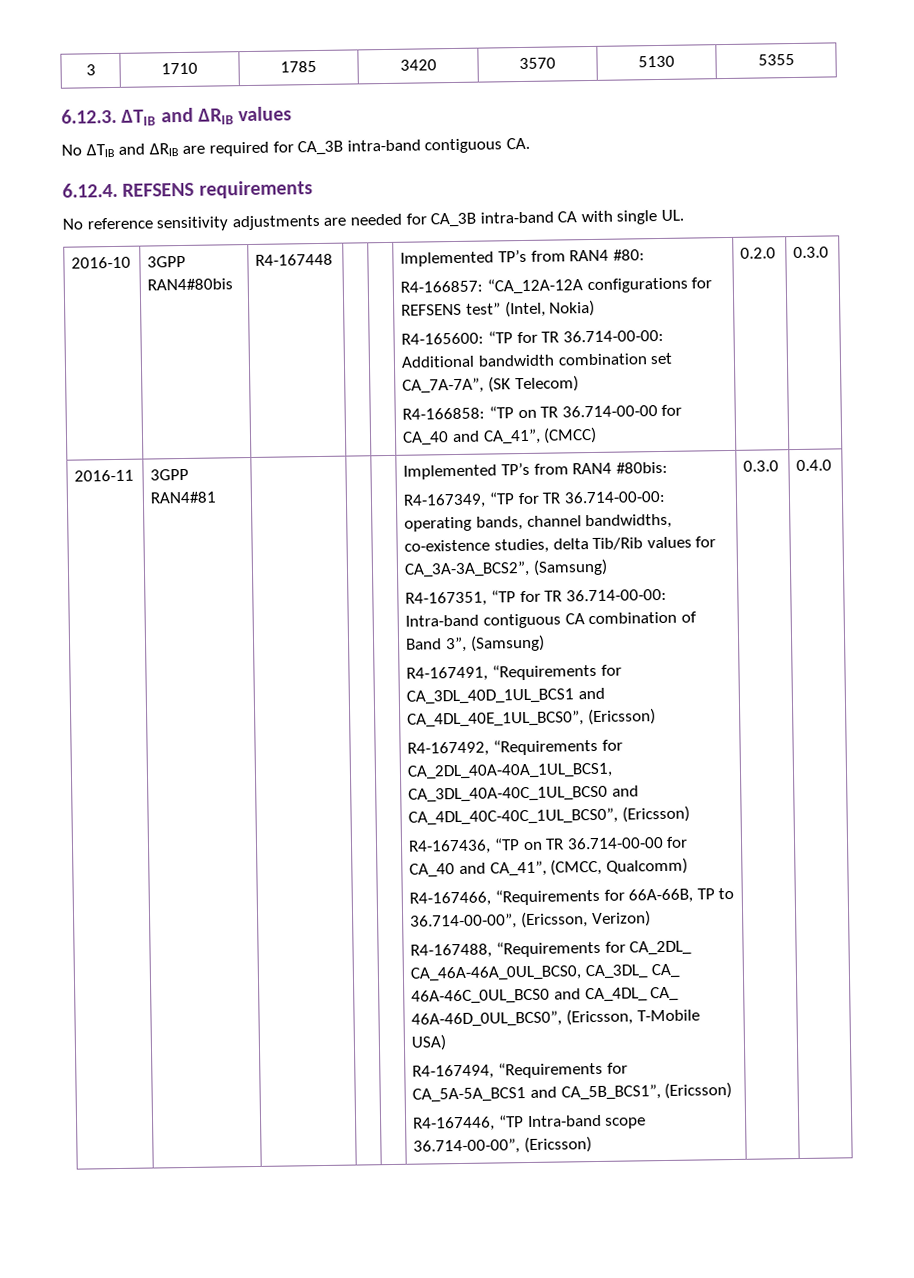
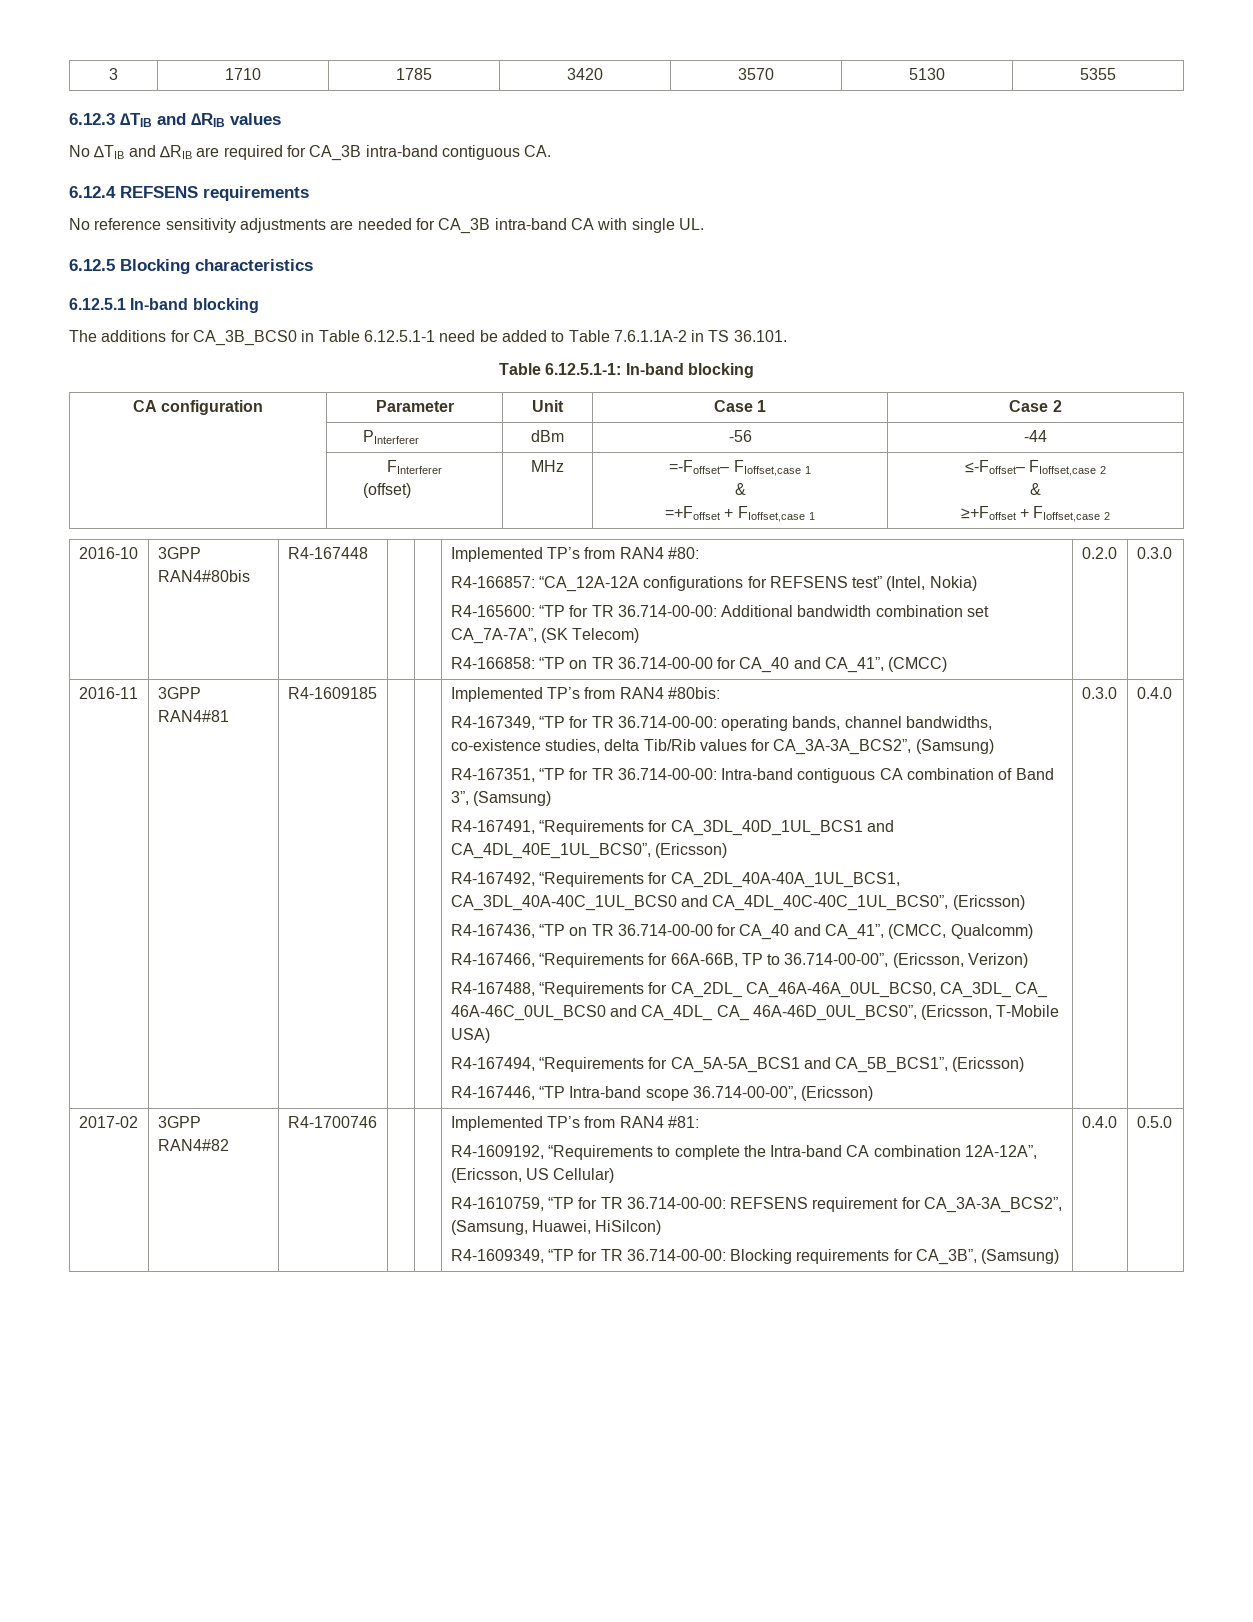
[61,108,117,124] 6.12.3. -> [69,113,115,125] 6.12.3
[62,182,118,198] 6.12.4. -> [69,186,116,198] 6.12.4
(685, 215) none -> [69,259,313,274] [69,298,259,313] [69,330,787,346] [499,363,754,378] [132,400,264,415] [375,400,454,412] [532,400,564,412] [713,400,767,412] [1009,400,1062,412] [363,430,420,444] [531,430,564,442] [728,430,752,442] [1023,430,1047,442] [387,460,442,474] [363,483,412,498] [531,460,564,472] [669,460,811,476] [734,483,746,495] [665,506,815,522] [964,460,1107,476] [1030,483,1041,495] [960,506,1111,522] // 6.12.5 Blocking characteristics // 6.12.5.1 In-band blocking // The additions for CA_3B_BCS0 in Table 6.12.5.1-1 need be added to Table 7.6.1.1A-2 in TS 36.101. // Table 6.12.5.1-1: In-band blocking // CA configuration | Parameter | Unit | Case 1 | Case 2 // | PInterferer | dBm | -56 | -44 // | FInterferer // (offset) | MHz | =-Foffset– FIoffset,case 1 // & // =+Foffset + FIoffset,case 1 | ≤-Foffset– FIoffset,case 2 // & // ≥+Foffset + FIoffset,case 2
(217, 497) none -> [287,687,377,699] R4-1609185
(833, 465) none -> [78,1116,138,1128] [157,1116,201,1128] [157,1139,229,1151] [287,1116,377,1128] [450,1116,699,1131] [450,1145,1038,1160] [450,1168,615,1183] [450,1197,1063,1213] [450,1220,662,1235] [450,1249,1060,1265] [1081,1116,1117,1128] [1136,1116,1172,1128] // 2017-02 | 3GPP RAN4#82 | R4-1700746 | | | Implemented TP’s from RAN4 #81: // R4-1609192, “Requirements to complete the Intra-band CA combination 12A-12A”, (Ericsson, US Cellular) // R4-1610759, “TP for TR 36.714-00-00: REFSENS requirement for CA_3A-3A_BCS2”, (Samsung, Huawei, HiSilcon) // R4-1609349, “TP for TR 36.714-00-00: Blocking requirements for CA_3B”, (Samsung) | 0.4.0 | 0.5.0

